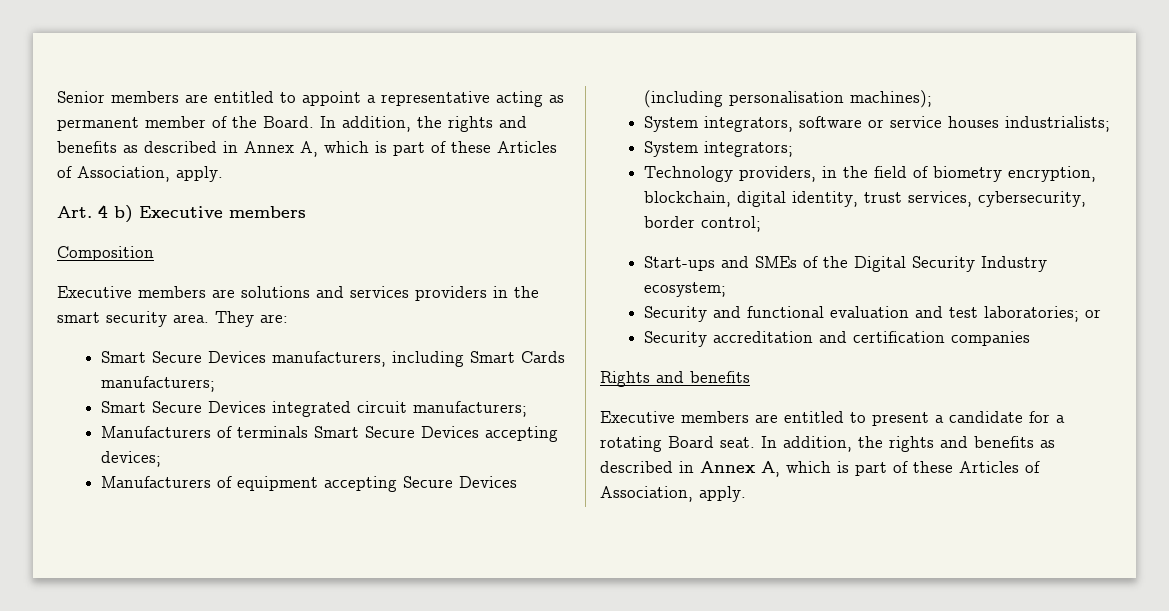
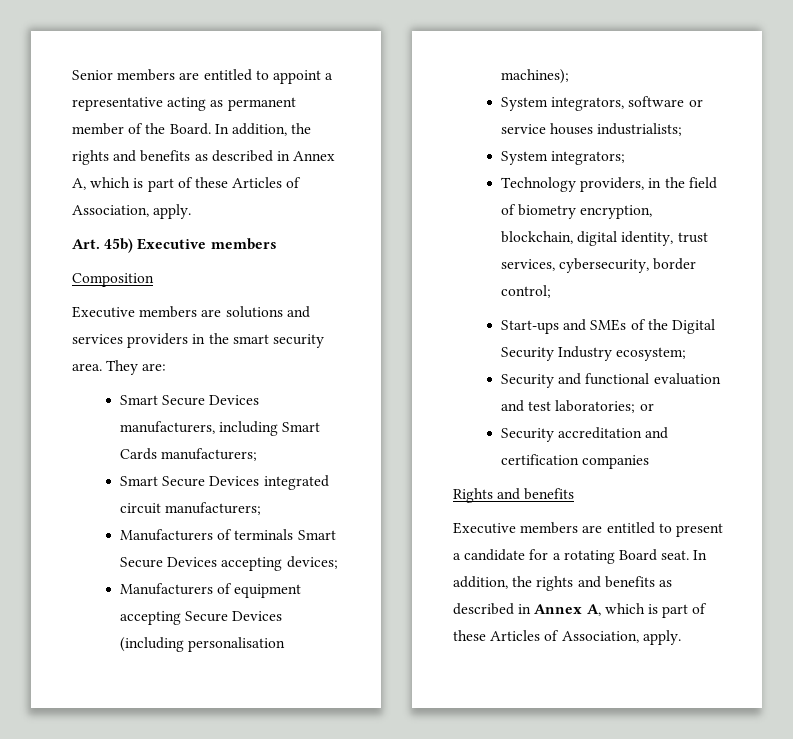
[98,205,133,223] 4 b) -> [104,238,134,253] 45b)

